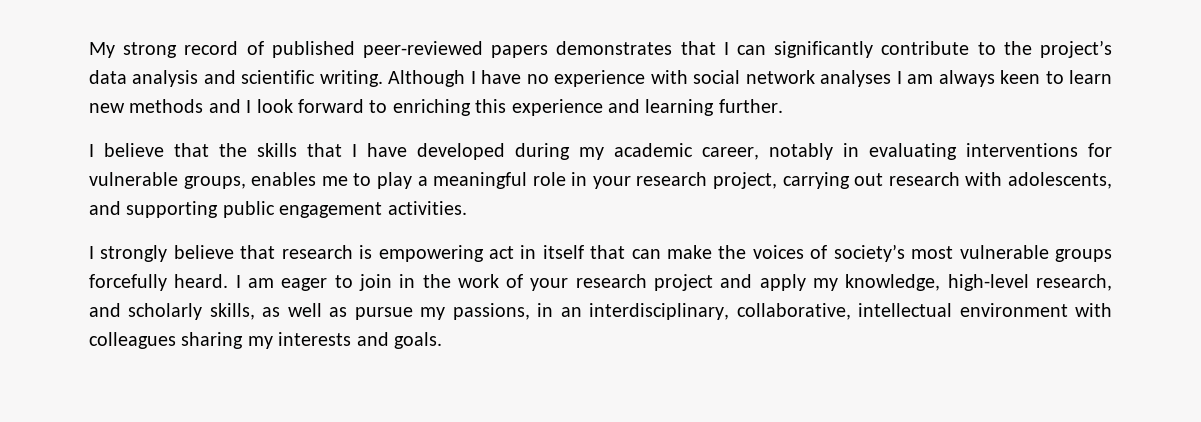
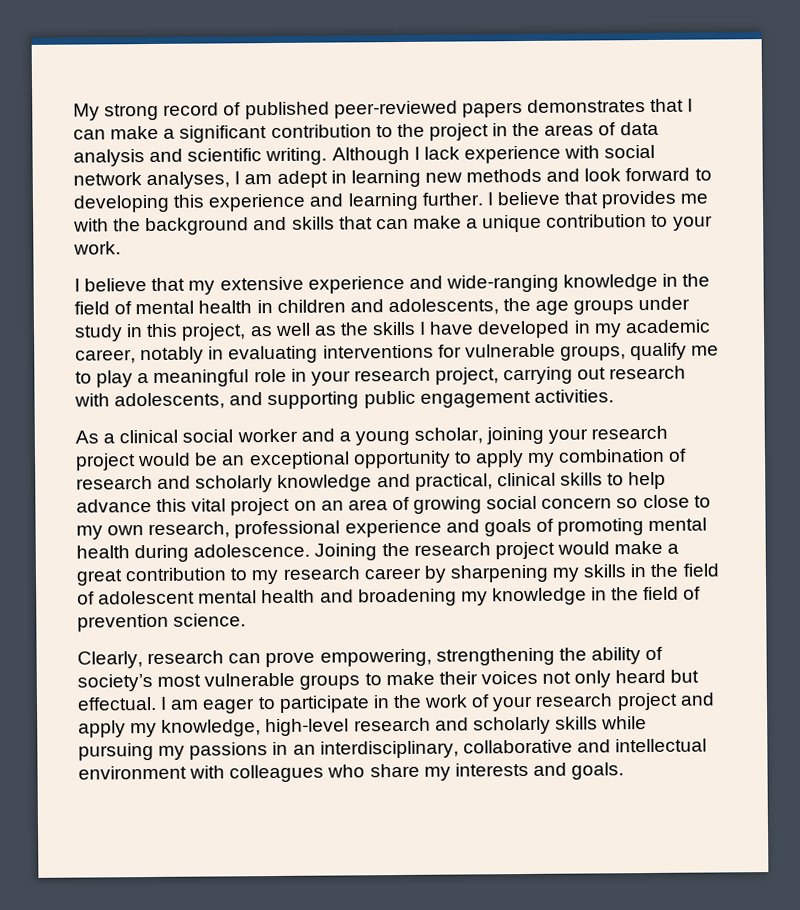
[774,40,1113,58] significantly contribute to the project’s -> [110,122,617,143] make a significant contribution to the project in the areas of
[481,70,549,84] have no -> [423,146,460,160] lack
[820,70,1113,87] analyses I am always keen to learn -> [146,169,421,190] analyses, I am adept in learning
[246,100,252,113] I -> (581, 175) none
[392,99,471,116] enriching -> [73,194,170,213] developing
[89,143,209,157] // I believe that -> [486,190,709,209] [73,214,713,236] [73,241,121,255] [74,273,711,295] [74,296,691,316] [74,322,337,342] I believe that provides me with the background and skills that can make a unique contribution to your work. // I believe that my extensive experience and wide-ranging knowledge in the field of mental health in children and adolescents, the age groups under study in this project, as well as
[307,143,342,157] that -> (417, 328) none
[515,143,570,160] during -> [573,320,591,334] in
[251,172,317,186] enables -> [630,342,688,361] qualify
[89,245,804,262] I strongly believe that research is empowering act in itself that can make the voices -> [75,425,669,446] [75,448,688,471] [76,471,667,493] [76,494,711,516] [76,517,708,540] [76,540,680,563] [76,563,719,586] [77,586,702,607] [77,613,247,632] [77,647,641,669] As a clinical social worker and a young scholar, joining your research project would be an exceptional opportunity to apply my combination of research and scholarly knowledge and practical, clinical skills to help advance this vital project on an area of growing social concern so close to my own research, professional experience and goals of promoting mental health during adolescence. Joining the research project would make a great contribution to my research career by sharpening my skills in the field of adolescent mental health and broadening my knowledge in the field of prevention science. // Clearly, research can prove empowering, strengthening the ability
[89,274,229,291] forcefully heard. -> [364,669,700,688] [77,696,157,711] to make their voices not only heard but effectual.
[358,274,392,291] join -> [278,695,370,713] participate
[1035,274,1112,291] [89,303,530,320] research, and scholarly skills, as well as pursue my passions, -> [353,716,648,735] [78,742,269,761] research and scholarly skills while pursuing my passions
[736,303,851,320] collaborative, -> [462,739,611,754] collaborative and
[181,332,244,349] sharing -> [327,763,420,778] who share

